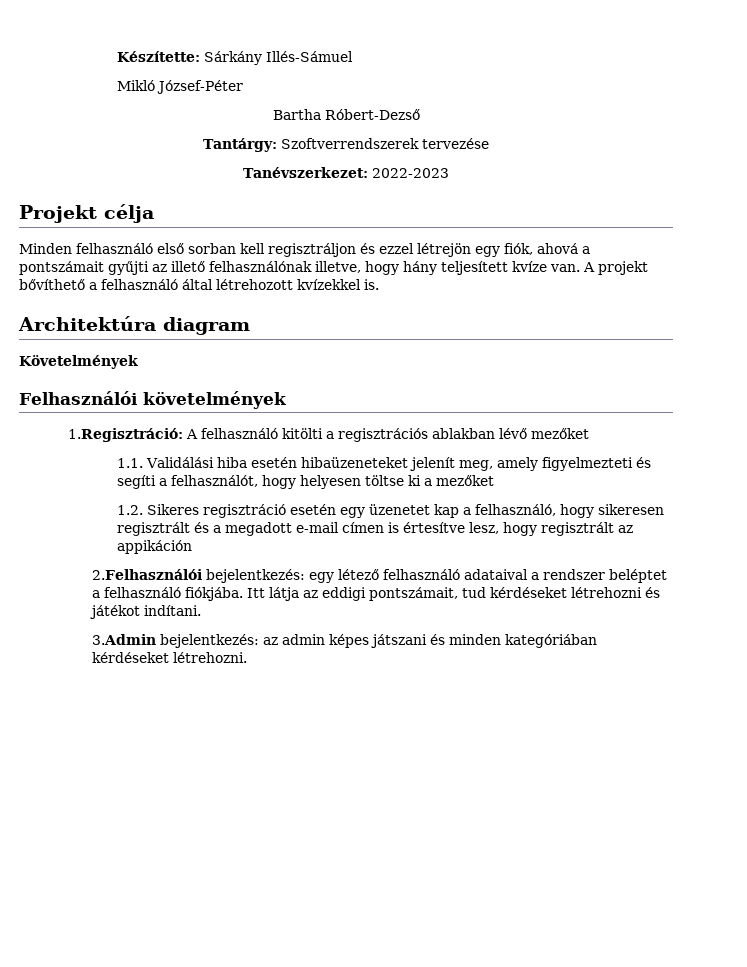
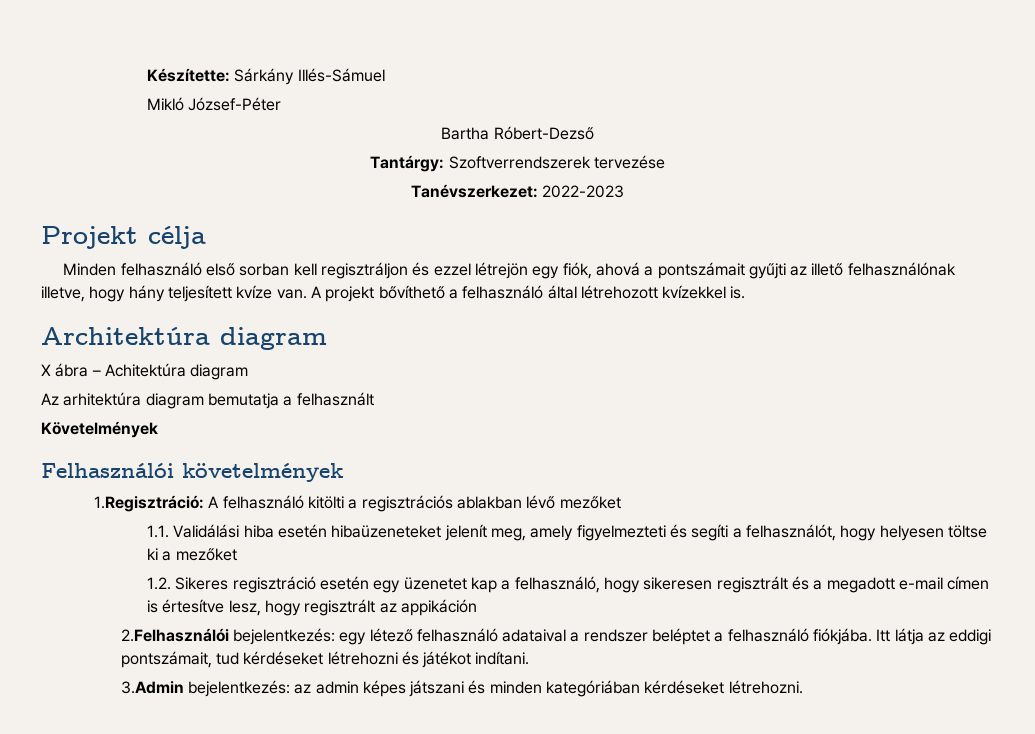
(250, 326) none -> [41,363,249,380] [41,392,374,409] // X ábra – Achitektúra diagram // Az arhitektúra diagram bemutatja a felhasznált

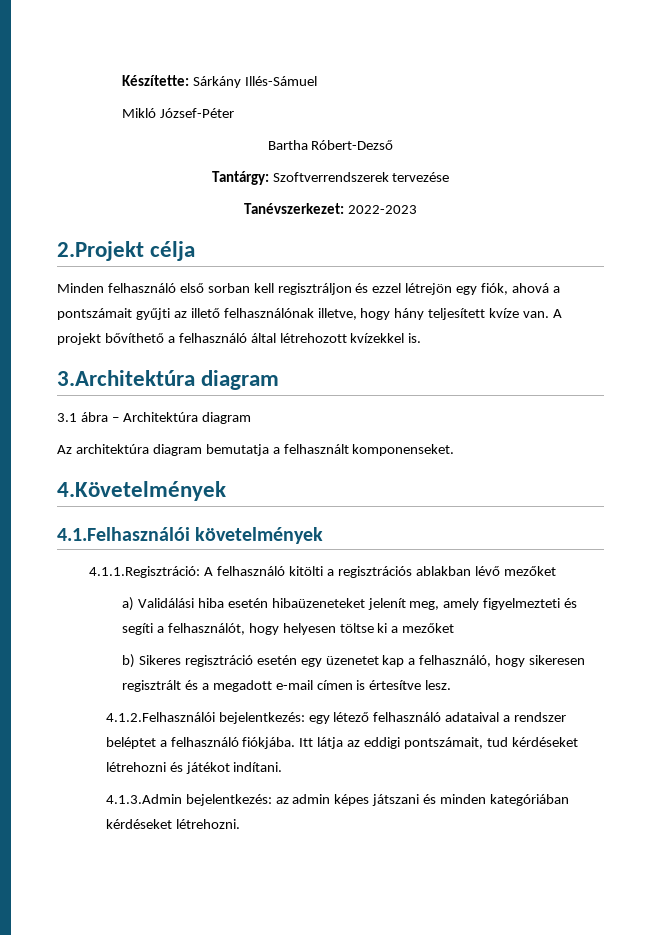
[41,226,138,249] Projekt -> [57,241,144,261] 2.Projekt
[41,327,327,350] [41,363,186,377] Architektúra diagram // X ábra – Achitektúra -> [57,370,280,390] [57,412,198,422] 3.Architektúra diagram // 3.1 ábra – Architektúra
[63,392,142,406] arhitektúra -> [75,444,149,454] architektúra
[41,421,158,438] [41,463,174,478] // Követelmények // Felhasználói -> [352,444,455,456] [57,481,226,501] [57,527,190,541] komponenseket. // 4.Követelmények // 4.1.Felhasználói
[94,495,205,512] 1.Regisztráció: -> [89,566,201,578] 4.1.1.Regisztráció:
[147,525,170,538] 1.1. -> [121,597,134,611] a)
[147,577,172,590] 1.2. -> [121,654,135,668] b)
[228,599,477,616] [120,628,229,642] lesz, hogy regisztrált az appikáción // 2.Felhasználói -> [425,680,452,690] [105,712,215,722] lesz. // 4.1.2.Felhasználói
[120,681,184,694] 3.Admin -> [105,794,182,804] 4.1.3.Admin

